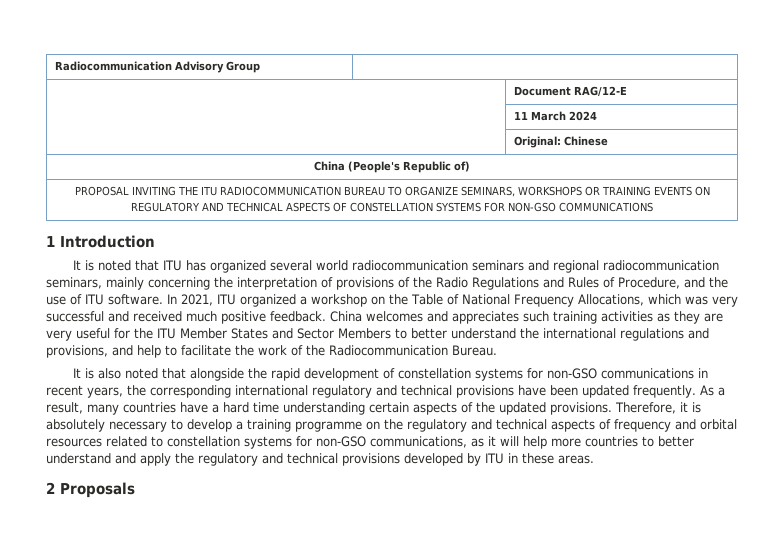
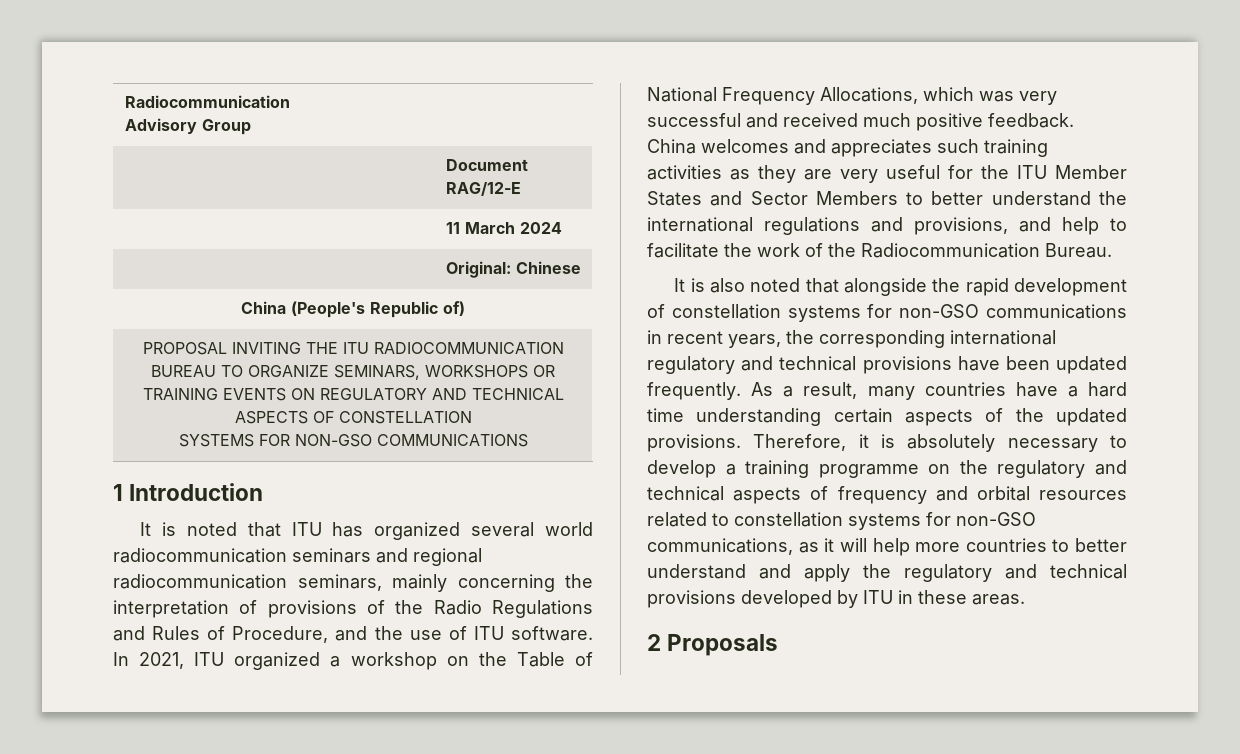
(433, 207) none -> (472, 417) //

